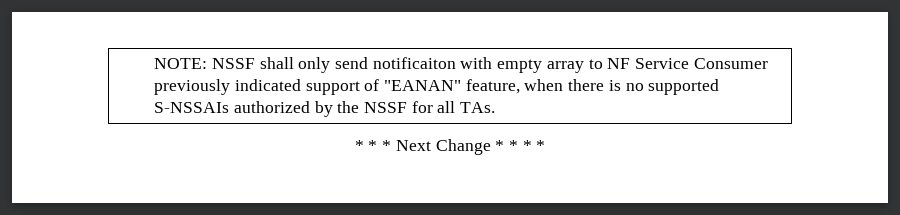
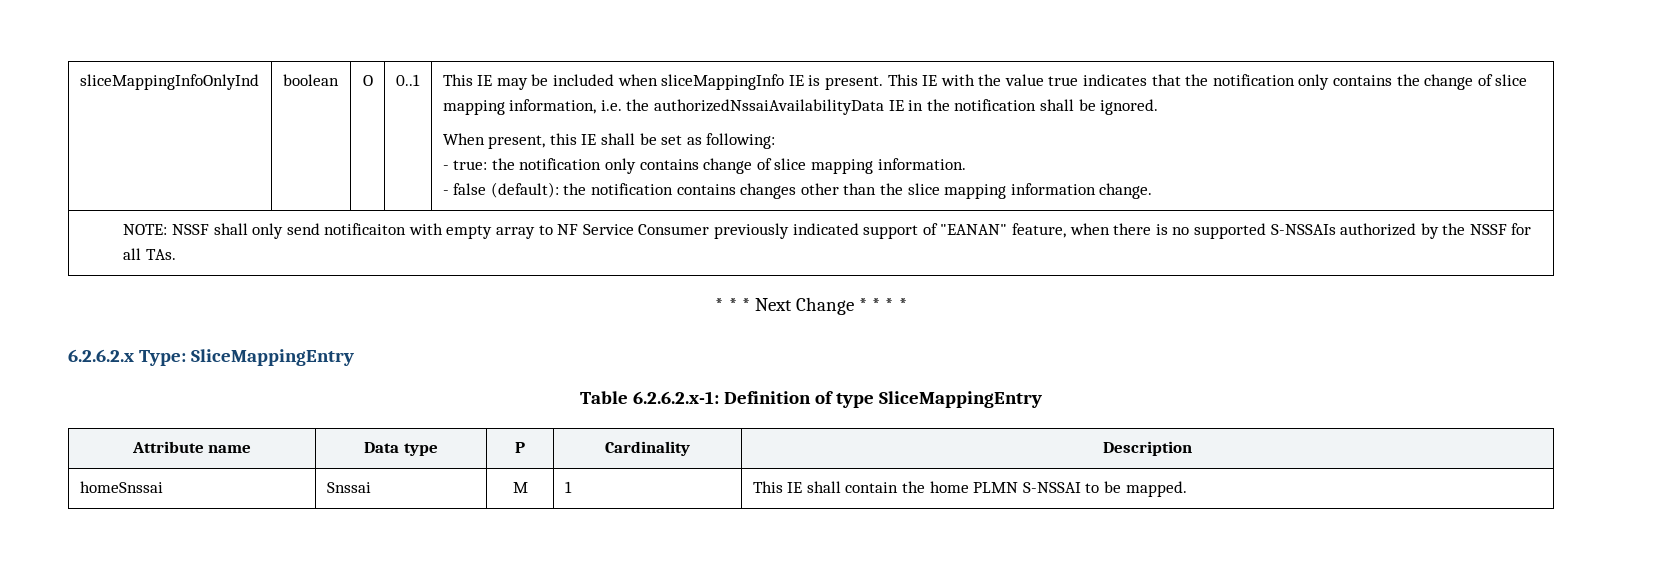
(154, 63) none -> [79,74,259,90] [282,74,339,86] [362,75,373,86] [395,74,420,86] [442,74,1528,90] [442,99,1159,115] [442,133,776,149] [442,158,966,174] [442,182,1153,199] sliceMappingInfoOnlyInd | boolean | O | 0..1 | This IE may be included when sliceMappingInfo IE is present. This IE with the value true indicates that the notification only contains the change of slice mapping information, i.e. the authorizedNssaiAvailabilityData IE in the notification shall be ignored. // When present, this IE shall be set as following: // - true: the notification only contains change of slice mapping information. // - false (default): the notification contains changes other than the slice mapping information change. //
(546, 145) none -> [68,349,355,366] [579,391,1043,408] [131,441,252,453] [364,442,438,456] [515,442,525,453] [605,441,690,456] [1103,441,1192,456] [79,481,163,493] [326,482,371,493] [512,482,528,493] [564,481,572,493] [752,481,1187,497] // 6.2.6.2.x Type: SliceMappingEntry // Table 6.2.6.2.x-1: Definition of type SliceMappingEntry // Attribute name | Data type | P | Cardinality | Description // homeSnssai | Snssai | M | 1 | This IE shall contain the home PLMN S-NSSAI to be mapped.

